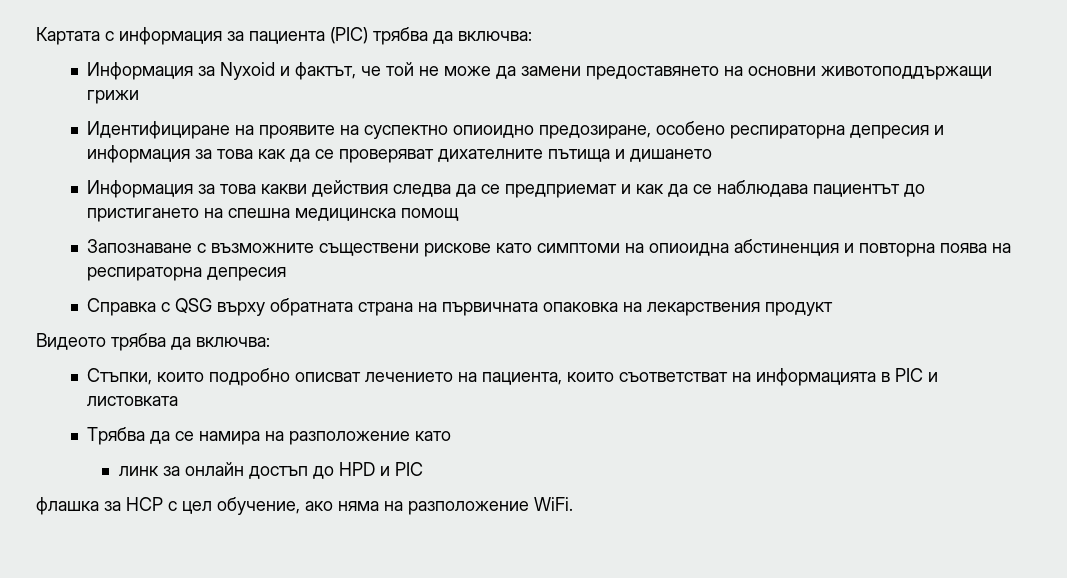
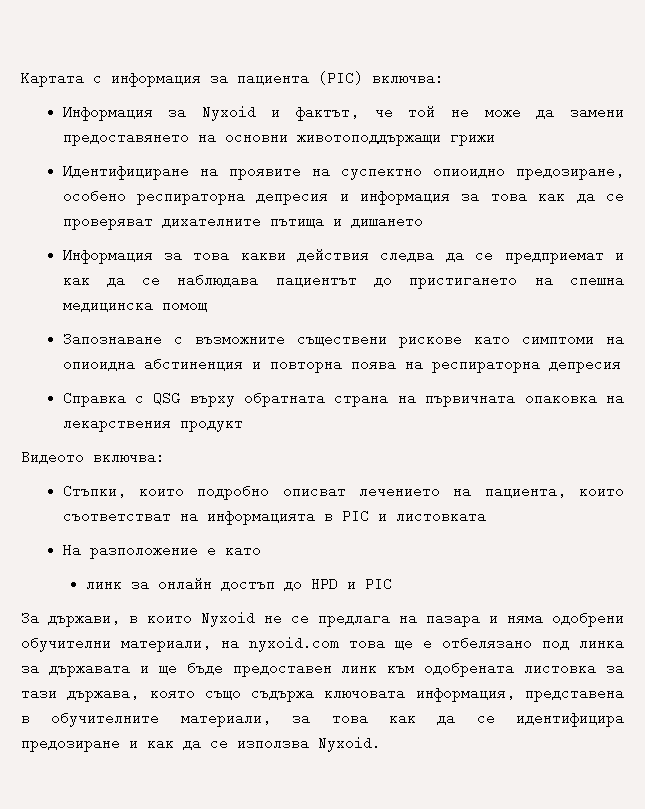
[373,27,453,45] трябва да -> (363, 78) none
[111,333,191,351] трябва да -> (84, 456) none
[87,427,411,445] Трябва да се намира на разположение -> [62,541,216,559] На разположение е
[36,497,573,515] флашка за HCP с цел обучение, ако няма на разположение WiFi. -> [21,609,624,627] [21,634,624,652] [21,659,624,677] [21,684,624,702] [21,709,624,727] [21,734,381,752] За държави, в които Nyxoid не се предлага на пазара и няма одобрени обучителни материали, на nyxoid.com това ще е отбелязано под линка за държавата и ще бъде предоставен линк към одобрената листовка за тази държава, която също съдържа ключовата информация, представена в обучителните материали, за това как да се идентифицира предозиране и как да се използва Nyxoid.

